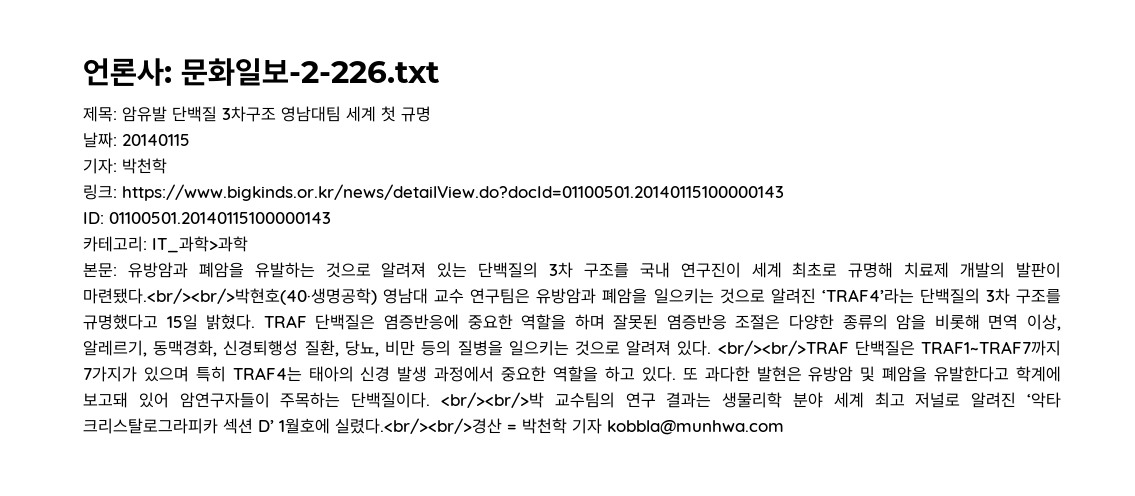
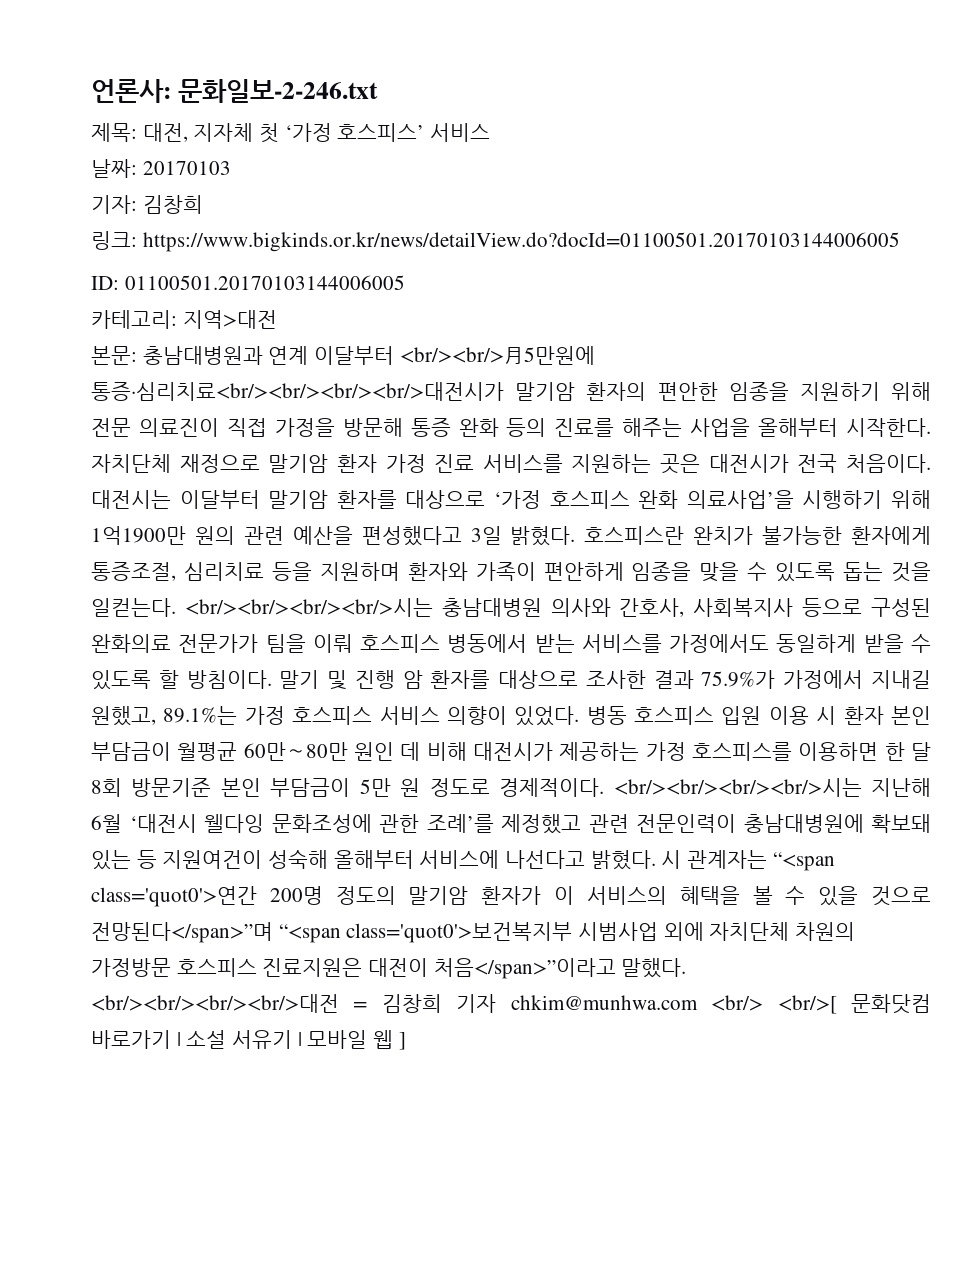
[181,58,439,86] 문화일보-2-226.txt -> [177,79,378,103] 문화일보-2-246.txt
[122,106,431,122] 암유발 단백질 3차구조 영남대팀 세계 첫 규명 -> [142,123,491,143] 대전, 지자체 첫 ‘가정 호스피스’ 서비스
[122,134,190,146] 20140115 -> [142,161,231,175] 20170103
[122,158,167,174] 박천학 -> [142,195,203,214] 김창희
[122,184,784,201] https://www.bigkinds.or.kr/news/detailView.do?docId=01100501.20140115100000143 -> [142,232,900,252] https://www.bigkinds.or.kr/news/detailView.do?docId=01100501.20170103144006005
[109,212,331,224] 01100501.20140115100000143 -> [124,275,405,290] 01100501.20170103144006005
[152,236,248,253] IT_과학>과학 -> [182,310,277,329] 지역>대전
[127,262,1061,278] [83,288,1062,305] [83,314,1062,331] [83,340,1061,357] [83,366,1062,382] [83,392,1061,408] [83,418,784,435] 유방암과 폐암을 유발하는 것으로 알려져 있는 단백질의 3차 구조를 국내 연구진이 세계 최초로 규명해 치료제 개발의 발판이 마련됐다.<br/><br/>박현호(40·생명공학) 영남대 교수 연구팀은 유방암과 폐암을 일으키는 것으로 알려진 ‘TRAF4’라는 단백질의 3차 구조를 규명했다고 15일 밝혔다. TRAF 단백질은 염증반응에 중요한 역할을 하며 잘못된 염증반응 조절은 다양한 종류의 암을 비롯해 면역 이상, 알레르기, 동맥경화, 신경퇴행성 질환, 당뇨, 비만 등의 질병을 일으키는 것으로 알려져 있다. <br/><br/>TRAF 단백질은 TRAF1~TRAF7까지 7가지가 있으며 특히 TRAF4는 태아의 신경 발생 과정에서 중요한 역할을 하고 있다. 또 과다한 발현은 유방암 및 폐암을 유발한다고 학계에 보고돼 있어 암연구자들이 주목하는 단백질이다. <br/><br/>박 교수팀의 연구 결과는 생물리학 분야 세계 최고 저널로 알려진 ‘악타 크리스탈로그라피카 섹션 D’ 1월호에 실렸다.<br/><br/>경산 = 박천학 기자 kobbla@munhwa.com -> [142,346,595,365] [91,382,931,401] [91,418,931,437] [91,454,931,474] [91,490,932,509] [91,526,931,546] [91,562,931,582] [91,598,931,617] [91,634,931,653] [91,670,931,690] [91,706,931,726] [91,742,932,761] [91,778,932,797] [91,814,931,834] [91,849,835,871] [91,886,932,907] [91,922,856,943] [91,958,687,979] [91,994,932,1014] [91,1030,406,1050] 충남대병원과 연계 이달부터 <br/><br/>月5만원에 통증·심리치료<br/><br/><br/><br/>대전시가 말기암 환자의 편안한 임종을 지원하기 위해 전문 의료진이 직접 가정을 방문해 통증 완화 등의 진료를 해주는 사업을 올해부터 시작한다. 자치단체 재정으로 말기암 환자 가정 진료 서비스를 지원하는 곳은 대전시가 전국 처음이다. 대전시는 이달부터 말기암 환자를 대상으로 ‘가정 호스피스 완화 의료사업’을 시행하기 위해 1억1900만 원의 관련 예산을 편성했다고 3일 밝혔다. 호스피스란 완치가 불가능한 환자에게 통증조절, 심리치료 등을 지원하며 환자와 가족이 편안하게 임종을 맞을 수 있도록 돕는 것을 일컫는다. <br/><br/><br/><br/>시는 충남대병원 의사와 간호사, 사회복지사 등으로 구성된 완화의료 전문가가 팀을 이뤄 호스피스 병동에서 받는 서비스를 가정에서도 동일하게 받을 수 있도록 할 방침이다. 말기 및 진행 암 환자를 대상으로 조사한 결과 75.9%가 가정에서 지내길 원했고, 89.1%는 가정 호스피스 서비스 의향이 있었다. 병동 호스피스 입원 이용 시 환자 본인 부담금이 월평균 60만∼80만 원인 데 비해 대전시가 제공하는 가정 호스피스를 이용하면 한 달 8회 방문기준 본인 부담금이 5만 원 정도로 경제적이다. <br/><br/><br/><br/>시는 지난해 6월 ‘대전시 웰다잉 문화조성에 관한 조례’를 제정했고 관련 전문인력이 충남대병원에 확보돼 있는 등 지원여건이 성숙해 올해부터 서비스에 나선다고 밝혔다. 시 관계자는 “<span class='quot0'>연간 200명 정도의 말기암 환자가 이 서비스의 혜택을 볼 수 있을 것으로 전망된다</span>”며 “<span class='quot0'>보건복지부 시범사업 외에 자치단체 차원의 가정방문 호스피스 진료지원은 대전이 처음</span>”이라고 말했다. <br/><br/><br/><br/>대전 = 김창희 기자 chkim@munhwa.com <br/> <br/>[ 문화닷컴 바로가기 | 소설 서유기 | 모바일 웹 ]

